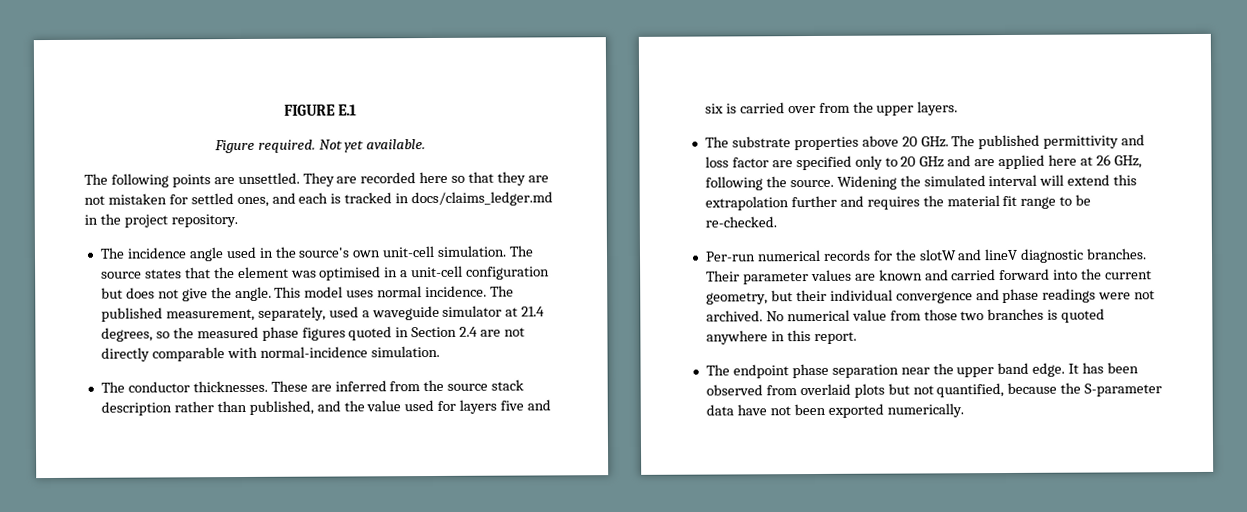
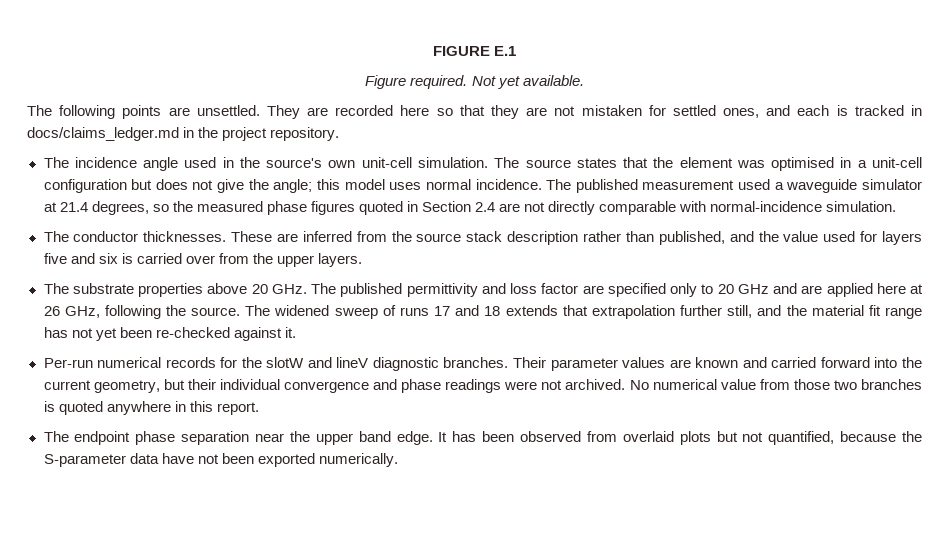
[234,286,302,302] angle. This -> [273,179,340,193] angle; this
[165,306,326,322] measurement, separately, -> [642,180,735,190] measurement
[836,174,1138,190] [704,194,1092,211] [704,216,777,228] Widening the simulated interval will extend this extrapolation further and requires the material fit range to be re-checked. -> [245,305,922,319] [43,327,296,341] The widened sweep of runs 17 and 18 extends that extrapolation further still, and the material fit range has not yet been re-checked against it.

